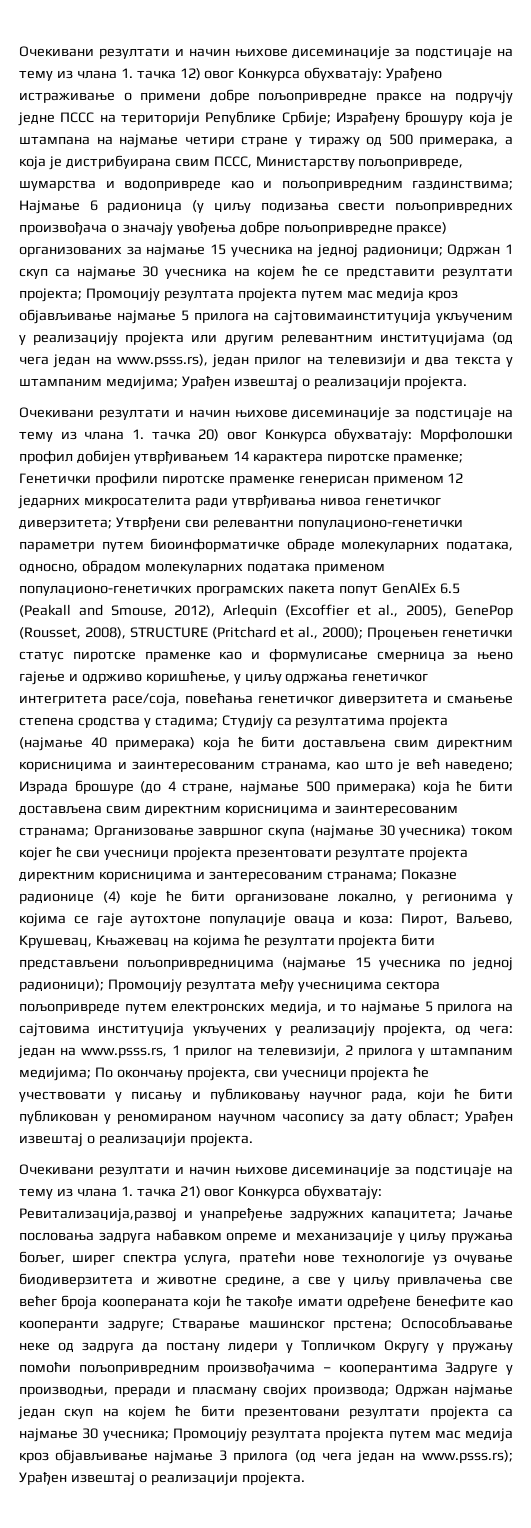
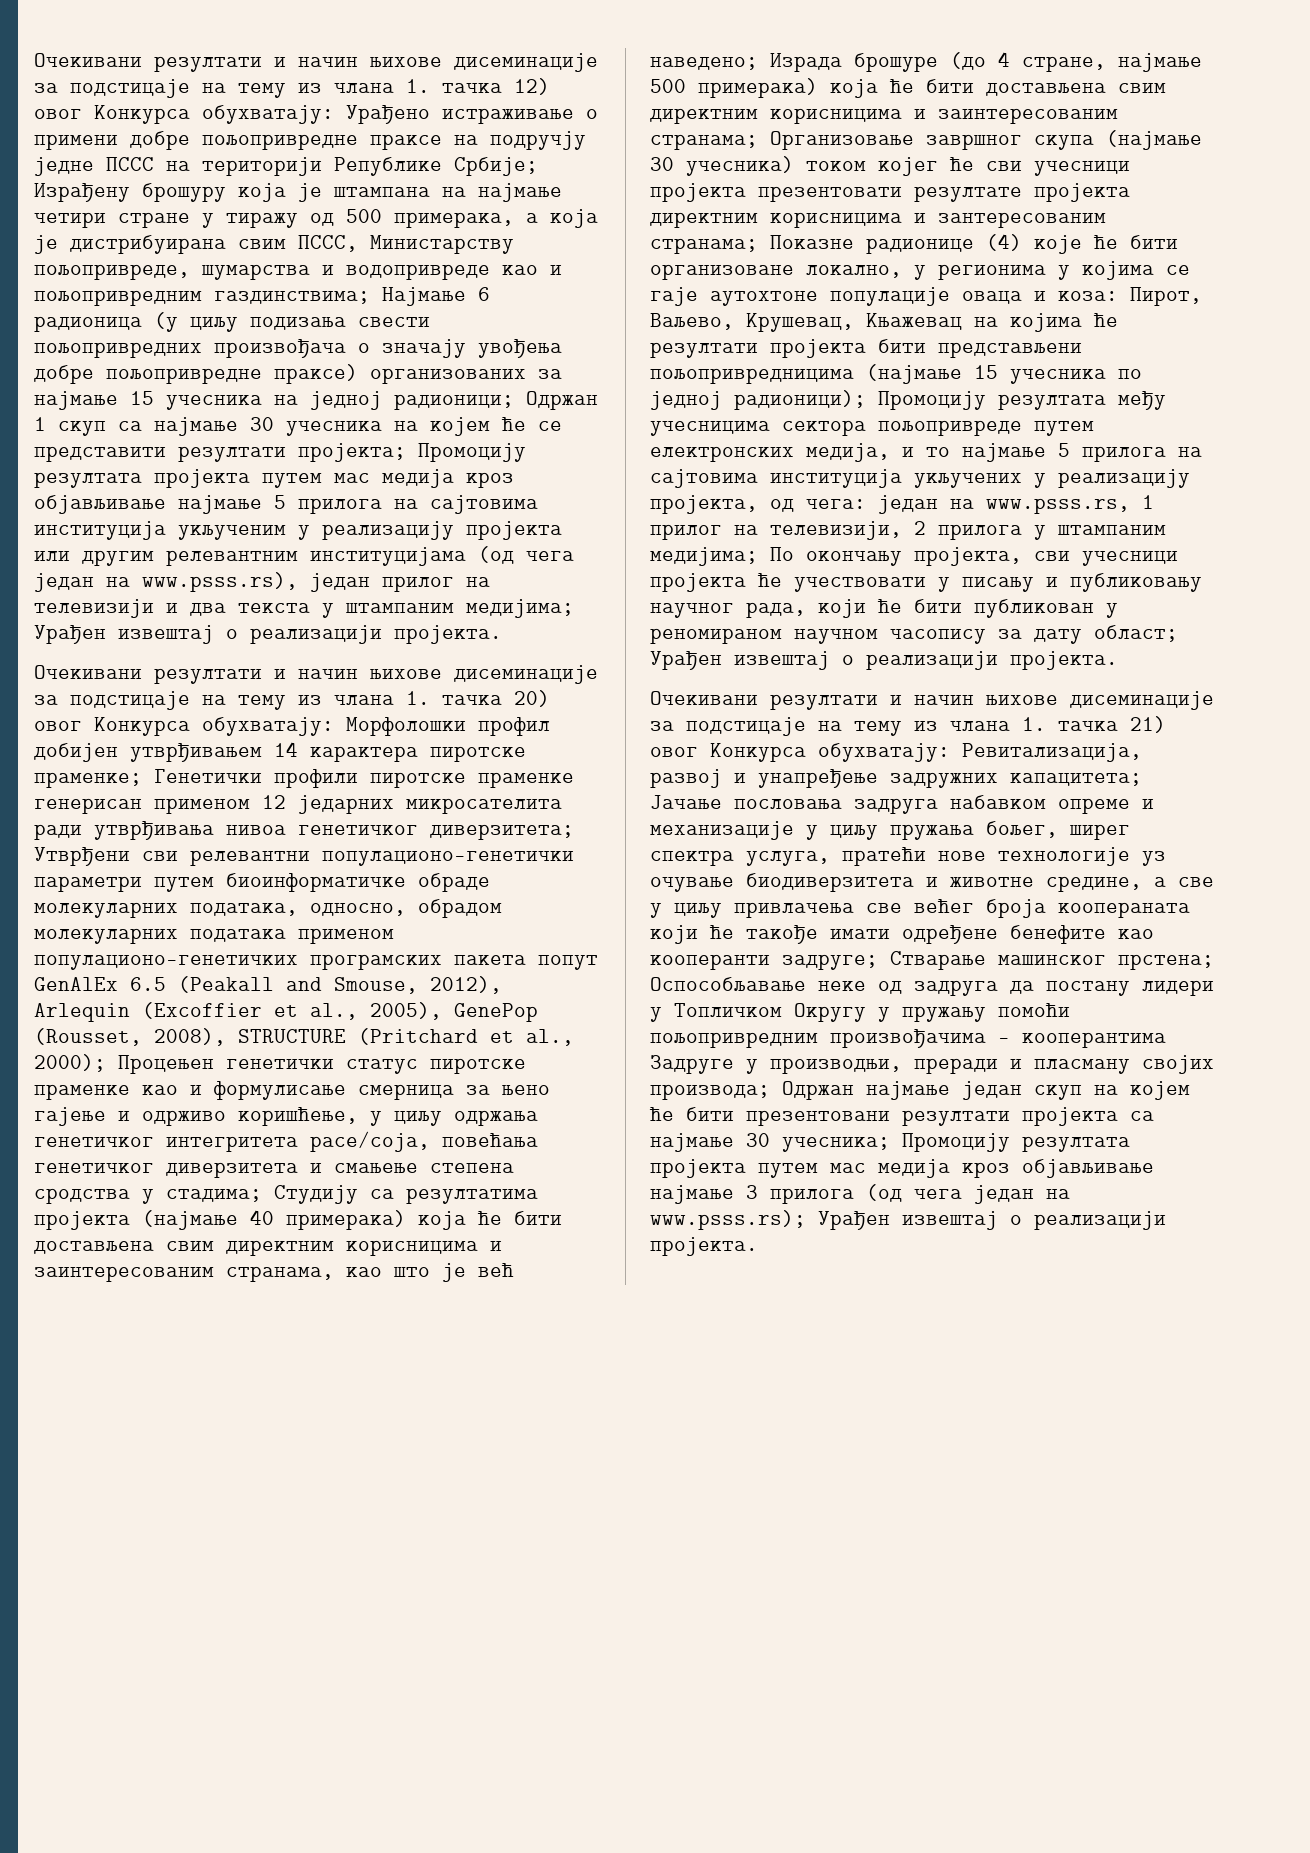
[274,310,432,324] сајтовимаинституција -> [430,495,538,514] [34,521,166,540] сајтовима институција
[19,1208,177,1222] Ревитализација,развој -> [962,743,1142,762] [650,769,722,788] Ревитализација, развој

